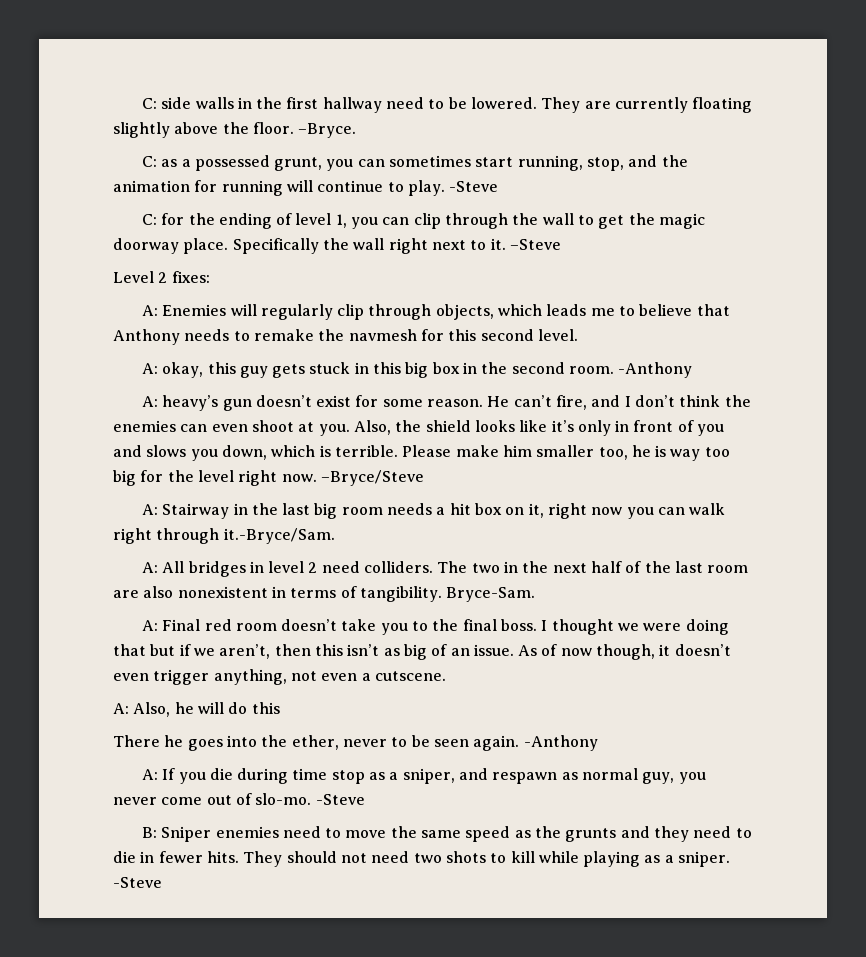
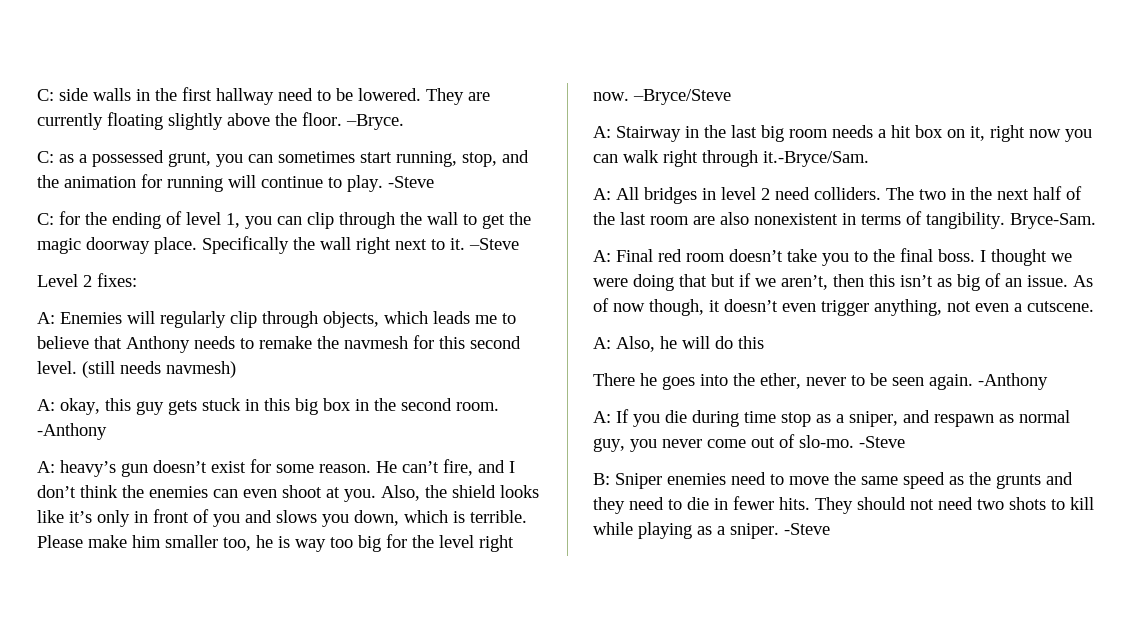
(578, 335) none -> [82,361,236,378] (still needs navmesh)

